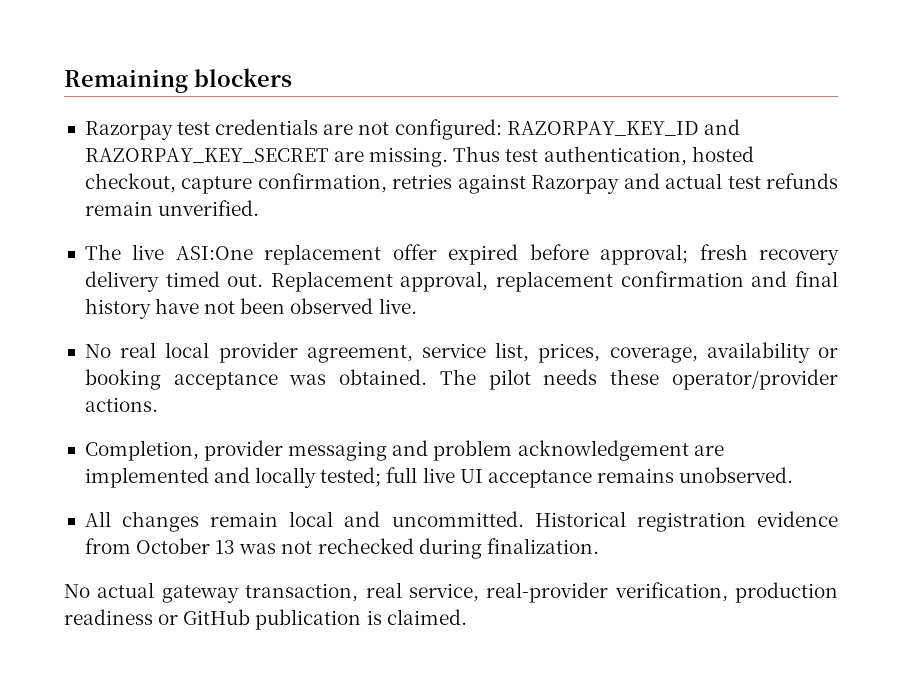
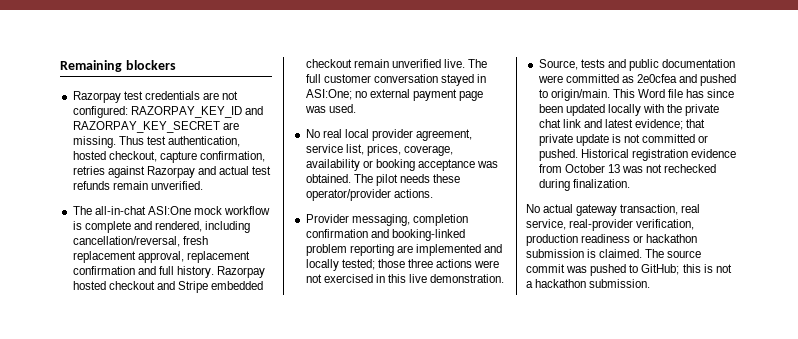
[132,244,839,265] [84,271,839,292] [84,298,417,319] live ASI:One replacement offer expired before approval; fresh recovery delivery timed out. Replacement approval, replacement confirmation and final history have not been observed live. -> [94,206,271,215] [72,221,251,233] [72,236,208,247] [72,251,250,263] [72,266,266,278] [72,281,264,293] [305,59,488,68] [305,74,487,86] [305,89,484,101] [304,104,356,113] all-in-chat ASI:One mock workflow is complete and rendered, including cancellation/reversal, fresh replacement approval, replacement confirmation and full history. Razorpay hosted checkout and Stripe embedded checkout remain unverified live. The full customer conversation stayed in ASI:One; no external payment page was used.
[84,440,689,461] Completion, provider messaging and problem acknowledgement -> [305,214,468,226] [305,229,465,241] [305,244,394,256] Provider messaging, completion confirmation and booking-linked problem reporting
[386,467,794,488] [84,511,524,532] full live UI acceptance remains unobserved. // All changes remain local and uncommitted. -> [377,259,500,268] [305,274,505,283] [538,59,736,71] [537,74,737,86] [538,89,735,101] [538,104,720,116] [538,119,706,130] [538,134,709,146] [538,149,578,161] those three actions were not exercised in this live demonstration. // Source, tests and public documentation were committed as 2e0cfea and pushed to origin/main. This Word file has since been updated locally with the private chat link and latest evidence; that private update is not committed or pushed.
[183,609,467,630] GitHub publication is claimed. -> [646,234,698,243] [526,249,702,258] [526,264,732,276] [526,279,651,288] hackathon submission is claimed. The source commit was pushed to GitHub; this is not a hackathon submission.

